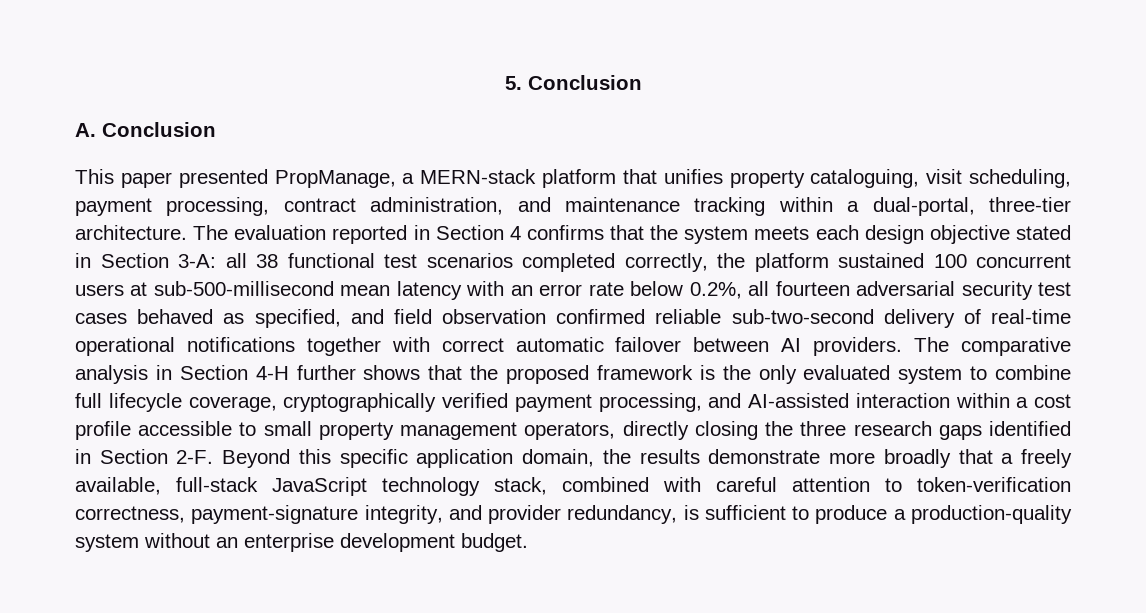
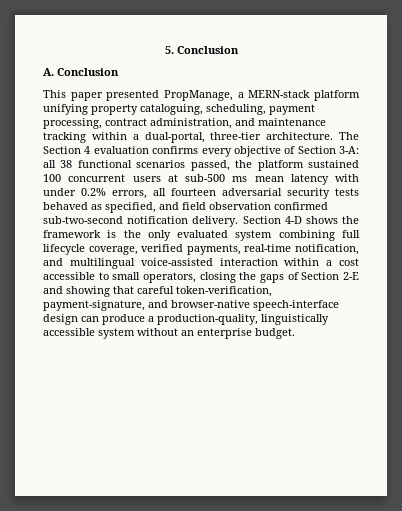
[622,169,723,184] that unifies -> [43,104,88,115] unifying
[926,169,963,184] visit -> (203, 109) none
[234,225,1071,244] [75,253,91,268] evaluation reported in Section 4 confirms that the system meets each design objective stated in -> [43,146,296,157] Section 4 evaluation confirms every objective of
[384,253,708,272] test scenarios completed correctly, -> [136,160,230,171] scenarios passed,
[153,281,334,296] sub-500-millisecond -> [185,174,248,182] sub-500 ms
[510,281,742,299] an error rate below 0.2%, -> [43,188,147,199] under 0.2% errors,
[1038,282,1071,296] [75,313,127,324] test cases -> [335,188,359,196] tests
[655,309,1071,328] [75,337,1071,356] [75,365,589,384] reliable sub-two-second delivery of real-time operational notifications together with correct automatic failover between AI providers. The comparative analysis in Section 4-H further shows that the proposed -> [43,216,359,227] sub-two-second notification delivery. Section 4-D shows the
[970,365,1071,380] to combine -> [278,230,335,241] combining
[283,393,849,412] cryptographically verified payment processing, and AI-assisted -> [141,244,359,255] [43,258,213,269] verified payments, real-time notification, and multilingual voice-assisted
[75,421,131,440] profile -> (359, 262) none
[318,421,1072,440] [75,449,1073,468] [75,477,1071,496] [75,505,1072,524] property management operators, directly closing the three research gaps identified in Section 2-F. Beyond this specific application domain, the results demonstrate more broadly that a freely available, full-stack JavaScript technology stack, combined with careful attention to token-verification correctness, payment-signature integrity, and provider redundancy, is sufficient to produce a production-quality -> [143,272,359,283] [43,286,272,297] [43,300,339,311] [43,314,329,325] [43,328,95,336] operators, closing the gaps of Section 2-E and showing that careful token-verification, payment-signature, and browser-native speech-interface design can produce a production-quality, linguistically accessible
[340,533,455,552] development -> (252, 333) none

